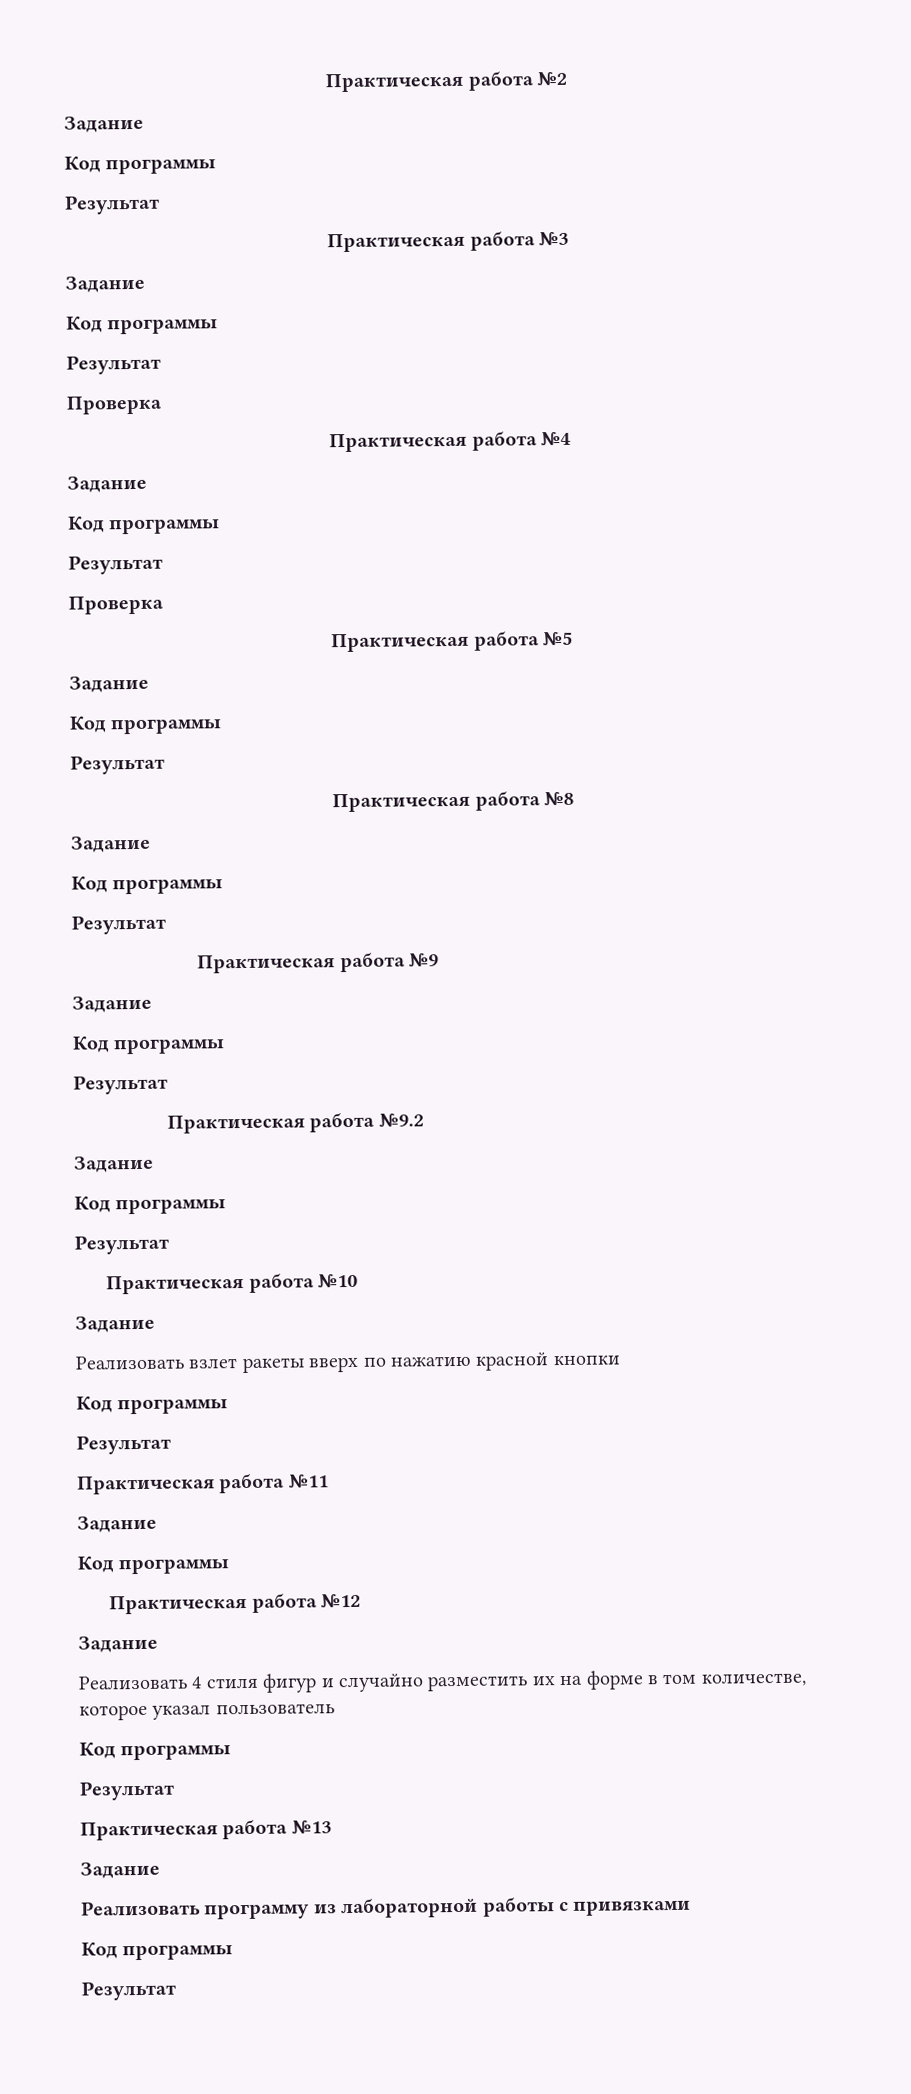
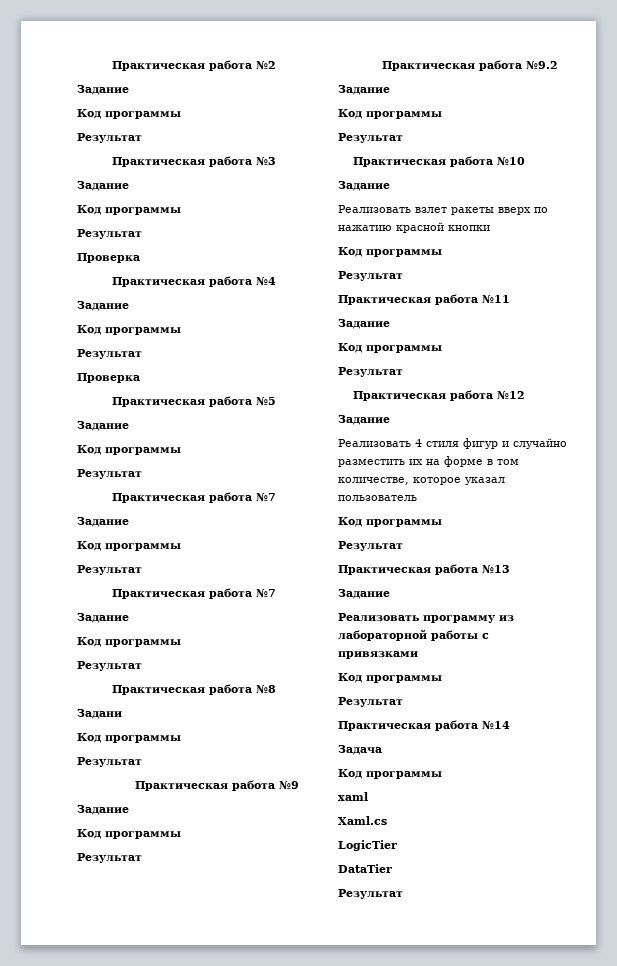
(165, 764) none -> [112,492,276,503] [77,517,129,527] [77,541,181,551] [77,565,142,575] [112,588,276,599] [77,613,129,623] [77,637,181,647] [77,661,142,671] // Практическая работа №7 // Задание // Код программы // Результат // Практическая работа №7 // Задание // Код программы // Результат
[71,835,151,853] Задание -> [77,709,122,719] Задани
(230, 1566) none -> [338,367,403,377] // Результат
(176, 1990) none -> [338,720,510,731] [338,745,382,755] [338,769,442,779] [338,792,368,801] [338,816,387,825] [338,840,397,851] [338,864,392,873] [338,889,403,899] // Практическая работа №14 // Задача // Код программы // xaml // Xaml.cs // LogicTier // DataTier // Результат

